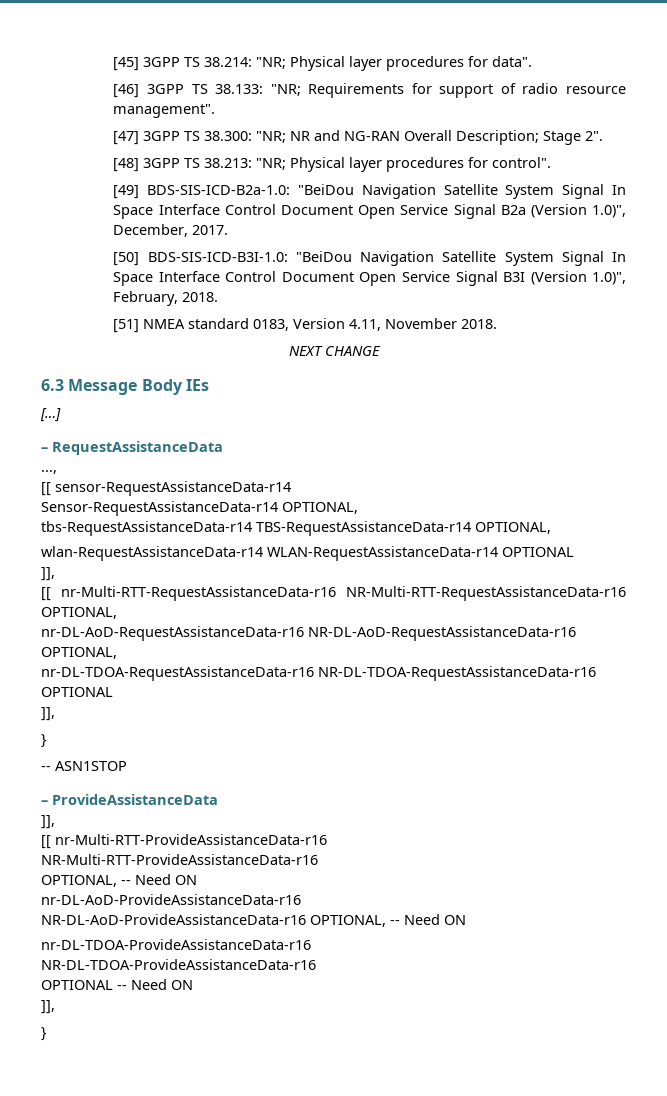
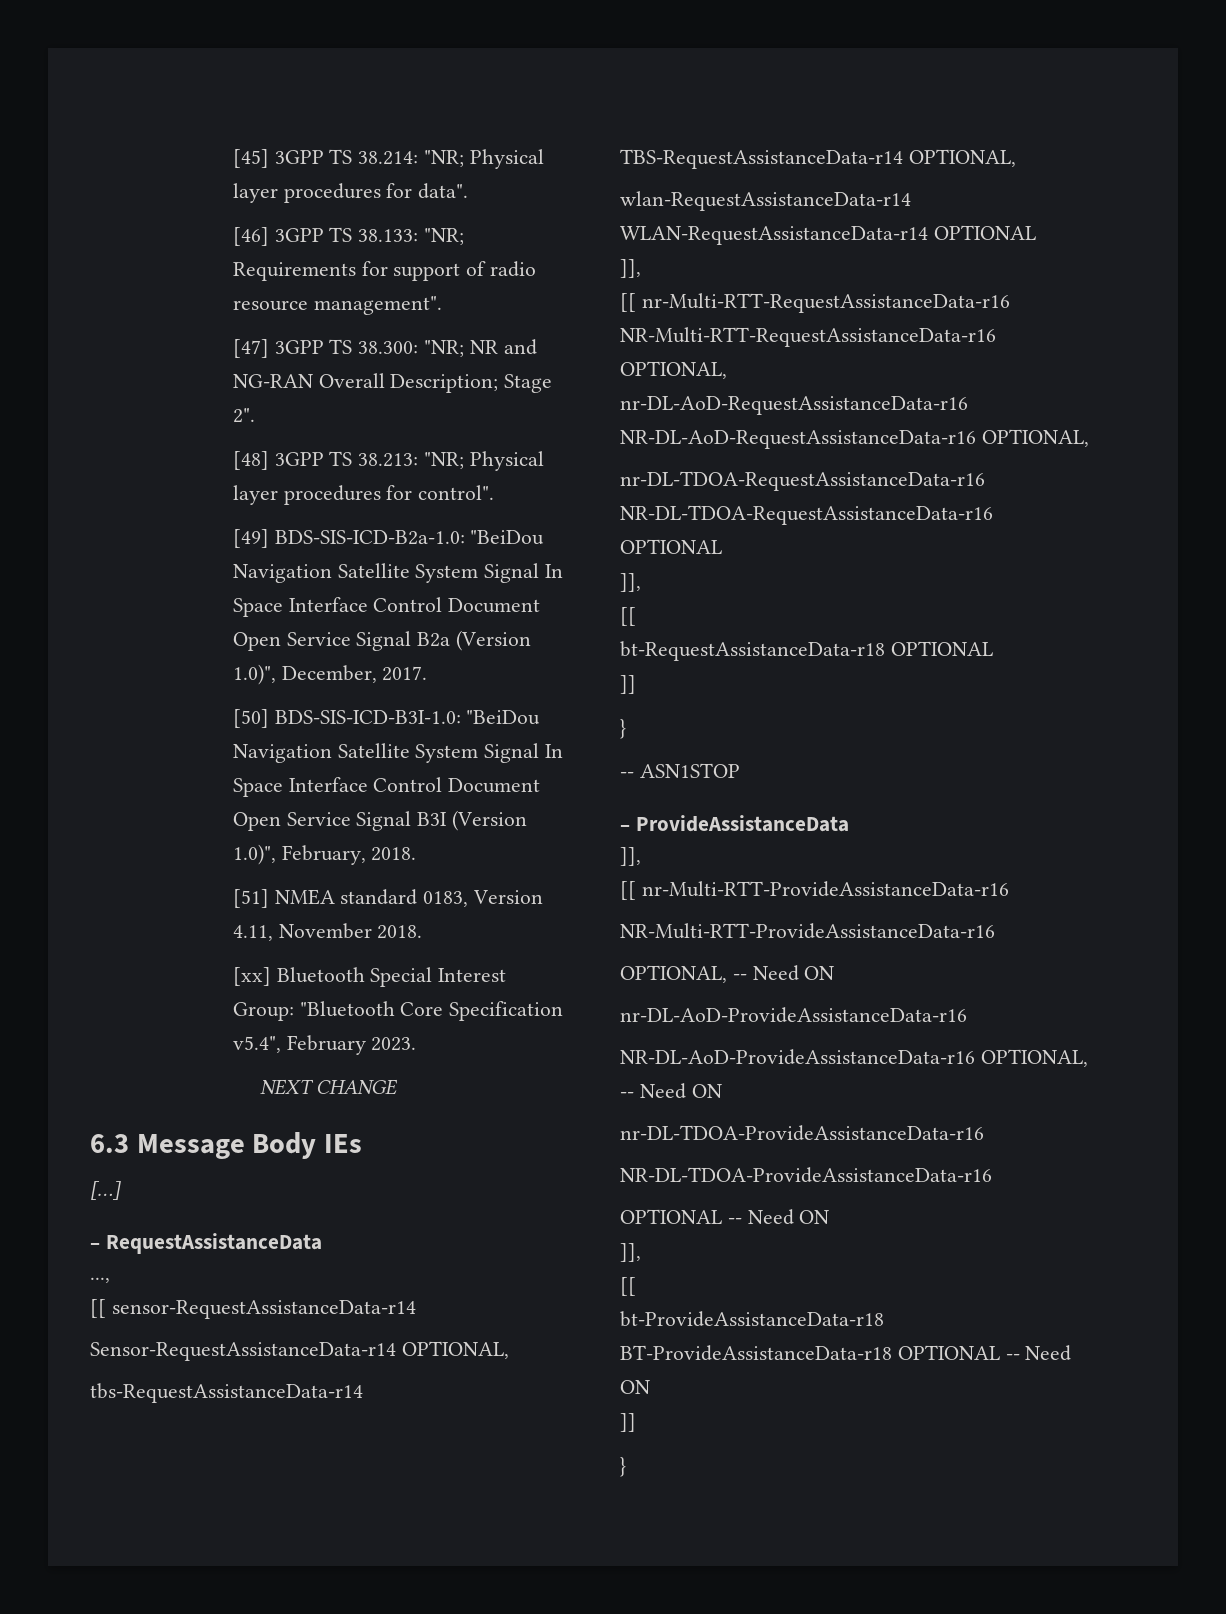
(498, 324) none -> [232,967,507,987] [232,1001,564,1021] [232,1035,417,1055] // [xx] Bluetooth Special Interest Group: "Bluetooth Core Specification v5.4", February 2023.
(55, 714) none -> [620,607,636,626] [620,641,993,661] [620,675,636,694] // [[ // bt-RequestAssistanceData-r18 OPTIONAL // ]]
(55, 1007) none -> [620,1277,636,1296] [620,1311,884,1327] [620,1345,1072,1361] [620,1380,650,1394] [620,1413,636,1432] // [[ // bt-ProvideAssistanceData-r18 BT-ProvideAssistanceData-r18 OPTIONAL -- Need ON // ]]

